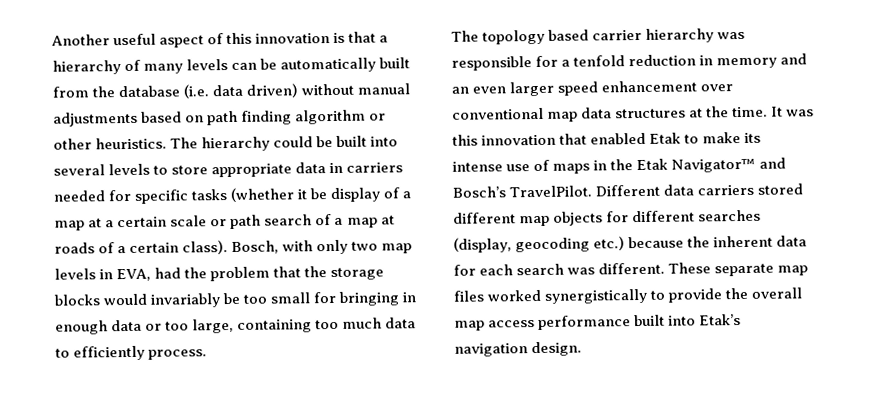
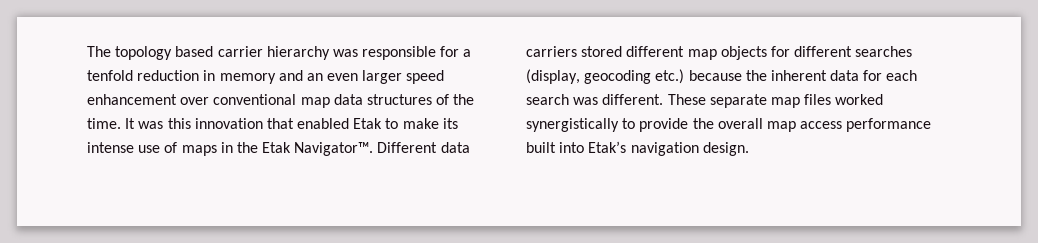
[51,31,389,48] [52,57,411,75] [52,83,411,99] [53,109,387,127] [53,135,399,152] [53,162,404,178] [53,187,412,204] [54,214,395,231] [54,239,413,255] [54,266,385,282] [54,291,417,308] [55,317,417,335] [55,345,208,361] Another useful aspect of this innovation is that a hierarchy of many levels can be automatically built from the database (i.e. data driven) without manual adjustments based on path finding algorithm or other heuristics. The hierarchy could be built into several levels to store appropriate data in carriers needed for specific tasks (whether it be display of a map at a certain scale or path search of a map at roads of a certain class). Bosch, with only two map levels in EVA, had the problem that the storage blocks would invariably be too small for bringing in enough data or too large, containing too much data to efficiently process. // -> (87, 51) none
[689,108,704,118] at -> [436,94,450,105] of
[671,157,787,173] [452,185,593,198] Navigator™ and Bosch’s TravelPilot. -> [294,142,374,156] Navigator™.

